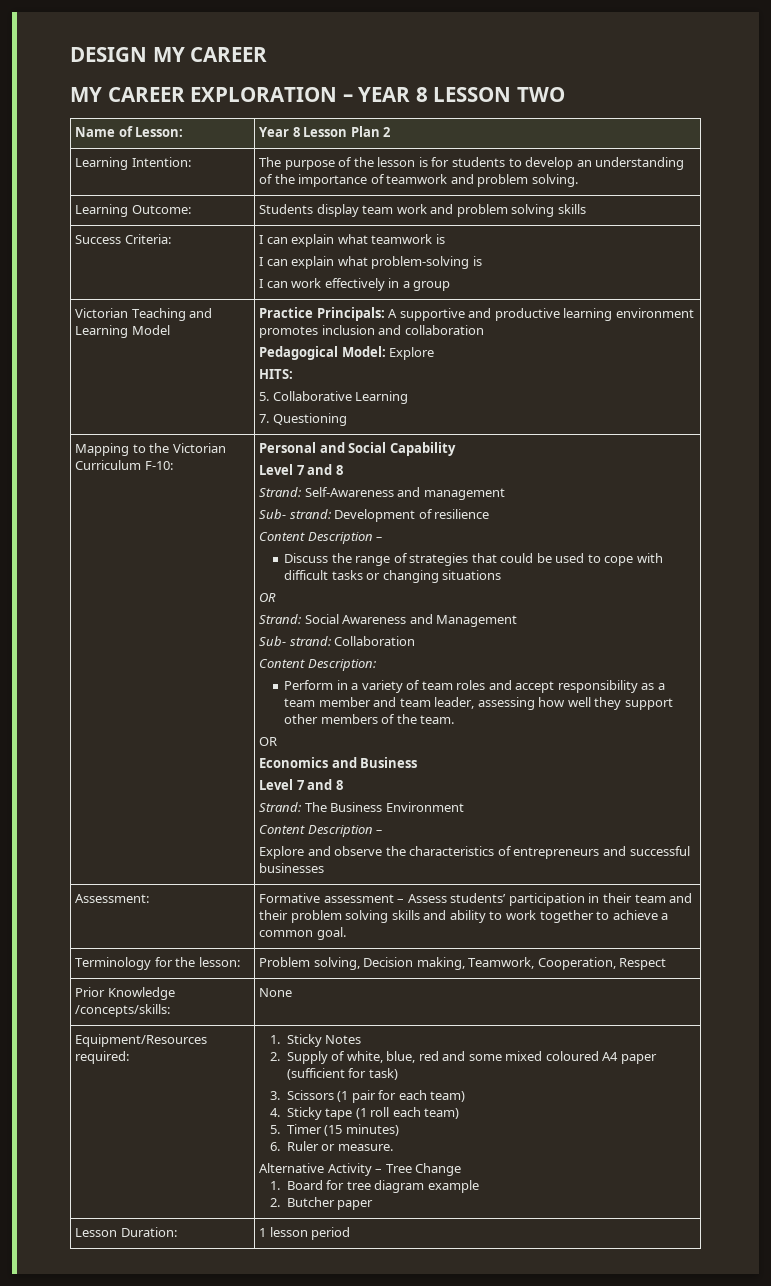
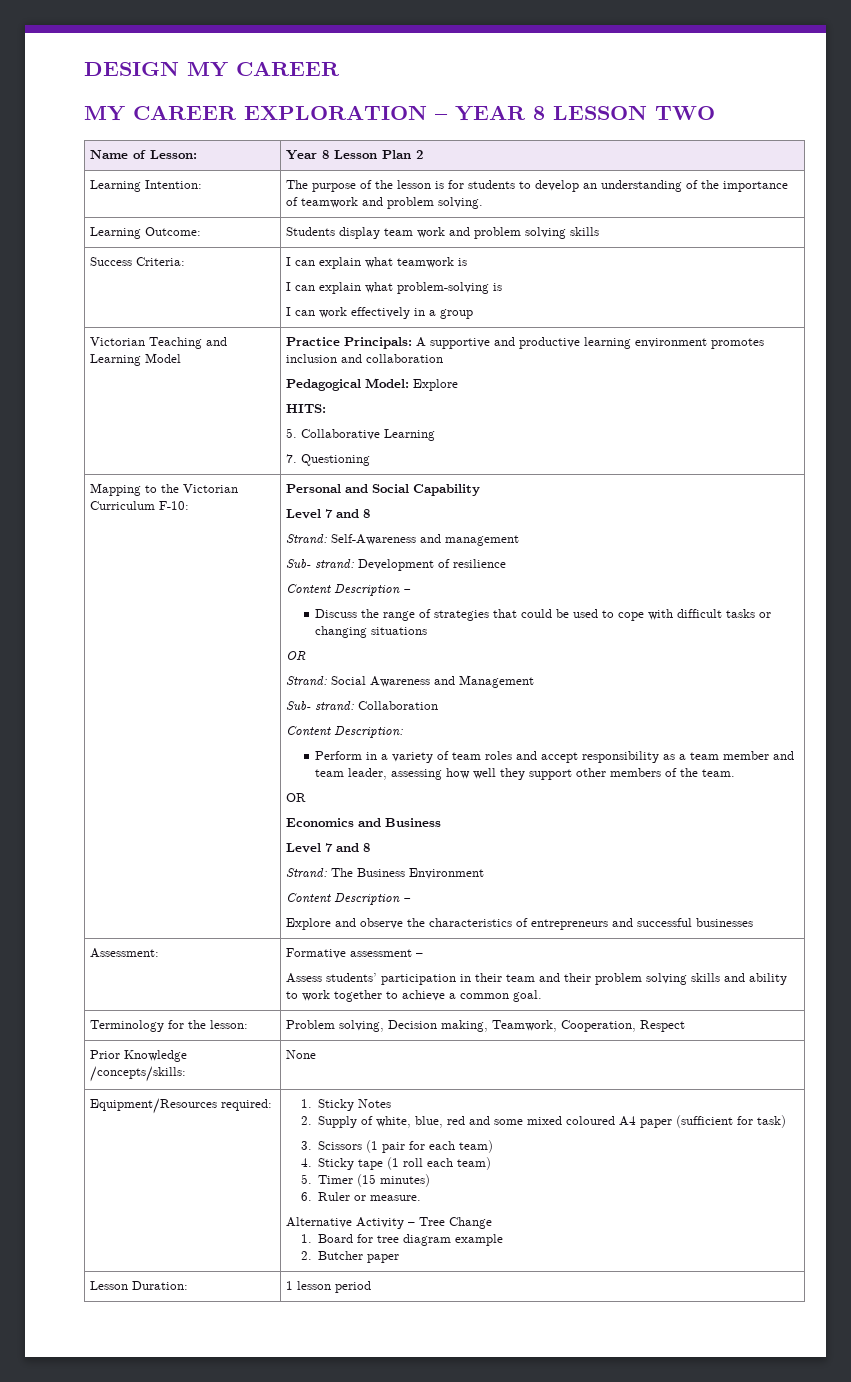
(405, 901) none -> (424, 955) //

